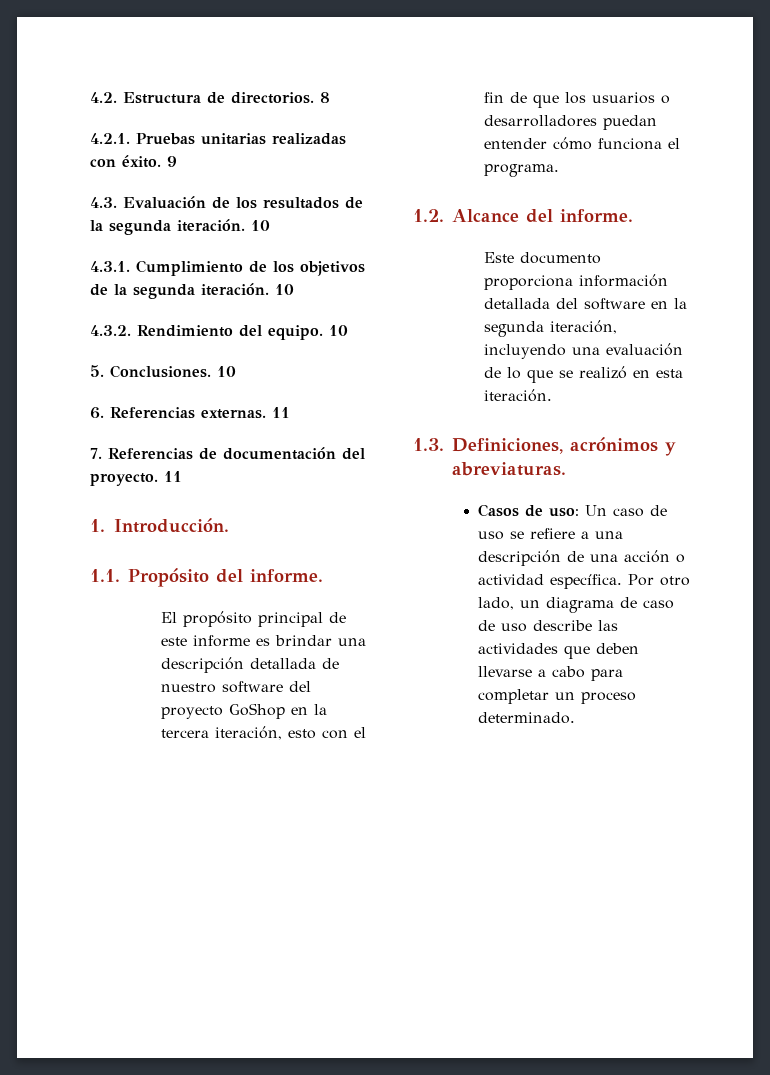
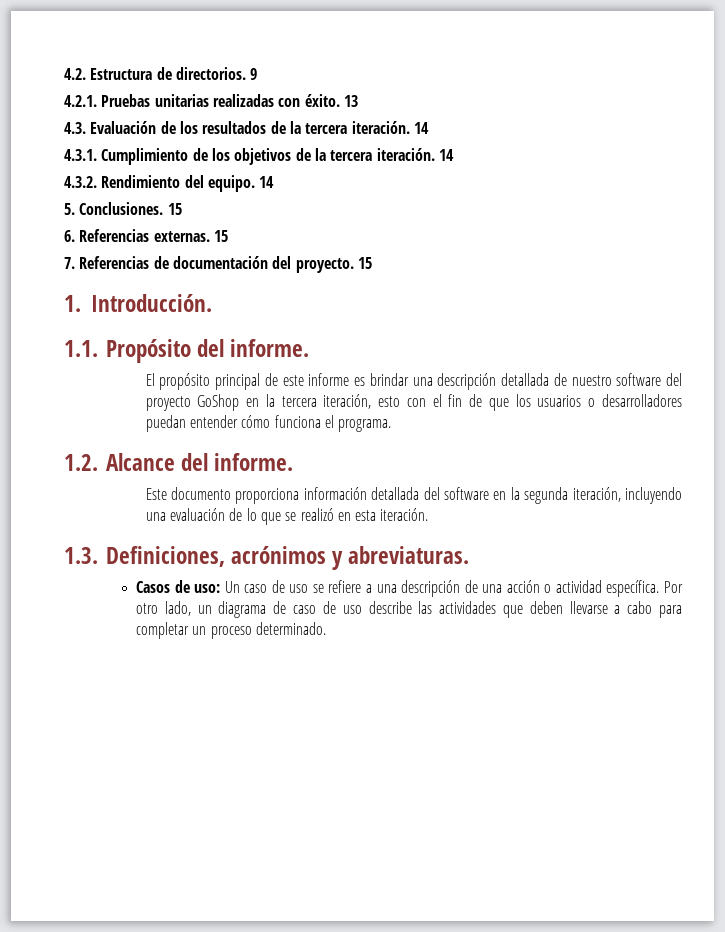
[320,92,330,103] 8 -> [250,68,258,80] 9
[167,156,177,167] 9 -> [343,95,358,107] 13
[109,219,270,235] segunda iteración. 10 -> [305,121,429,134] tercera iteración. 14
[133,283,294,299] segunda iteración. 10 -> [330,148,454,161] tercera iteración. 14
[329,325,348,336] 10 -> [259,176,275,188] 14
[217,366,236,377] 10 -> [167,203,182,215] 15
[272,407,290,418] 11 -> [213,230,228,242] 15
[164,471,182,482] 11 -> [357,257,372,269] 15

